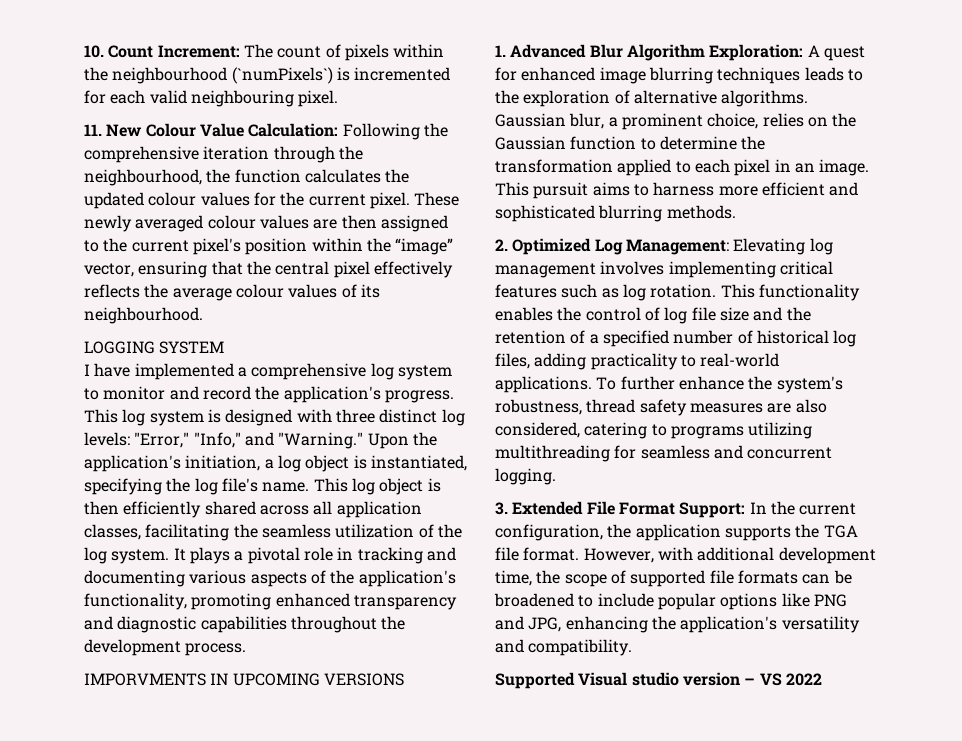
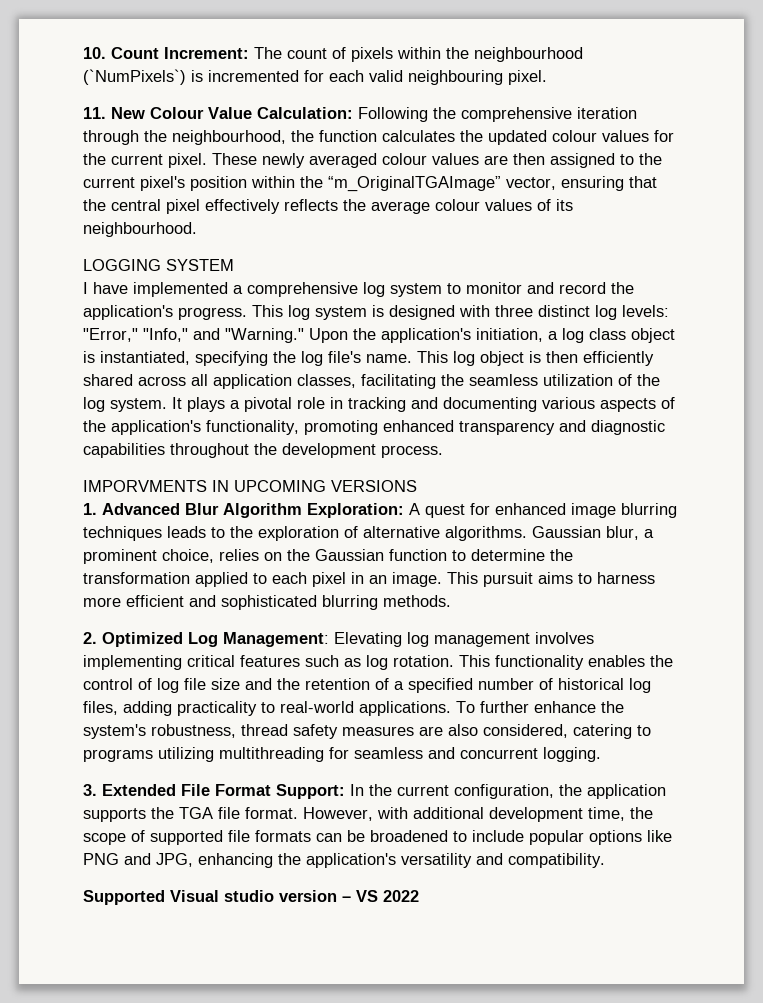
[231,67,333,84] (`numPixels`) -> [83,69,186,85] (`NumPixels`)
[395,238,454,255] “image” -> [328,176,501,192] “m_OriginalTGAImage”
(301, 463) none -> [589,328,626,340] class

